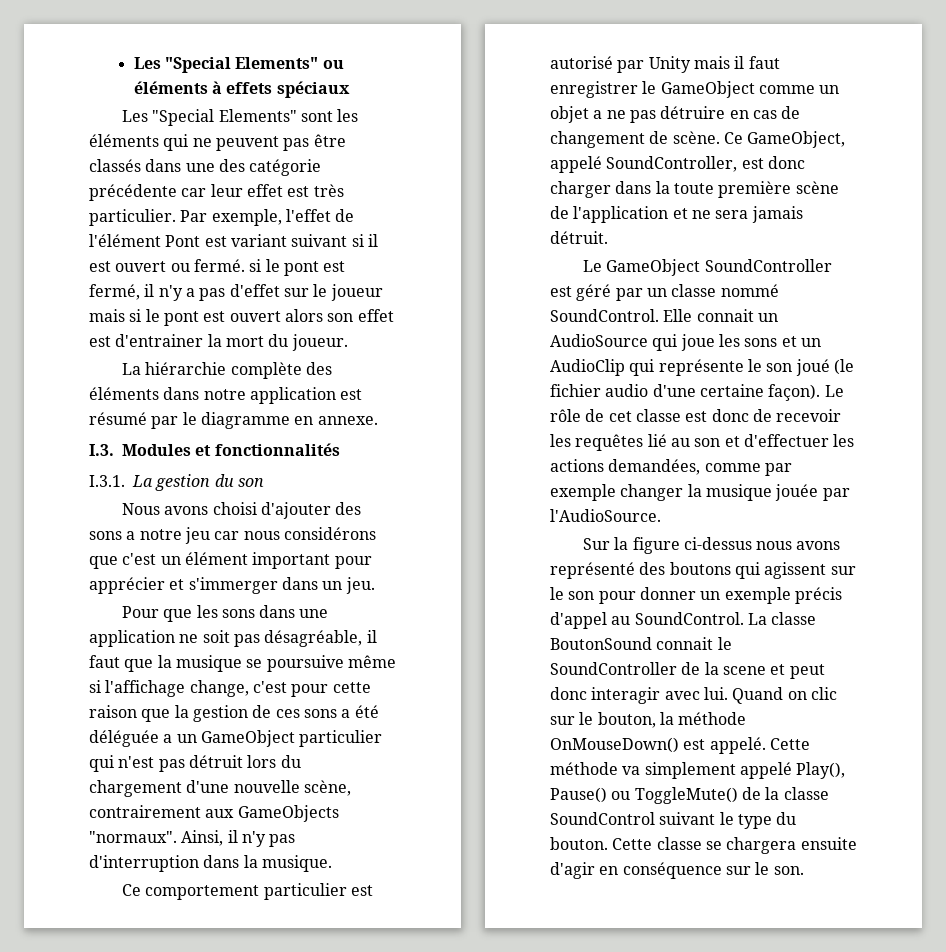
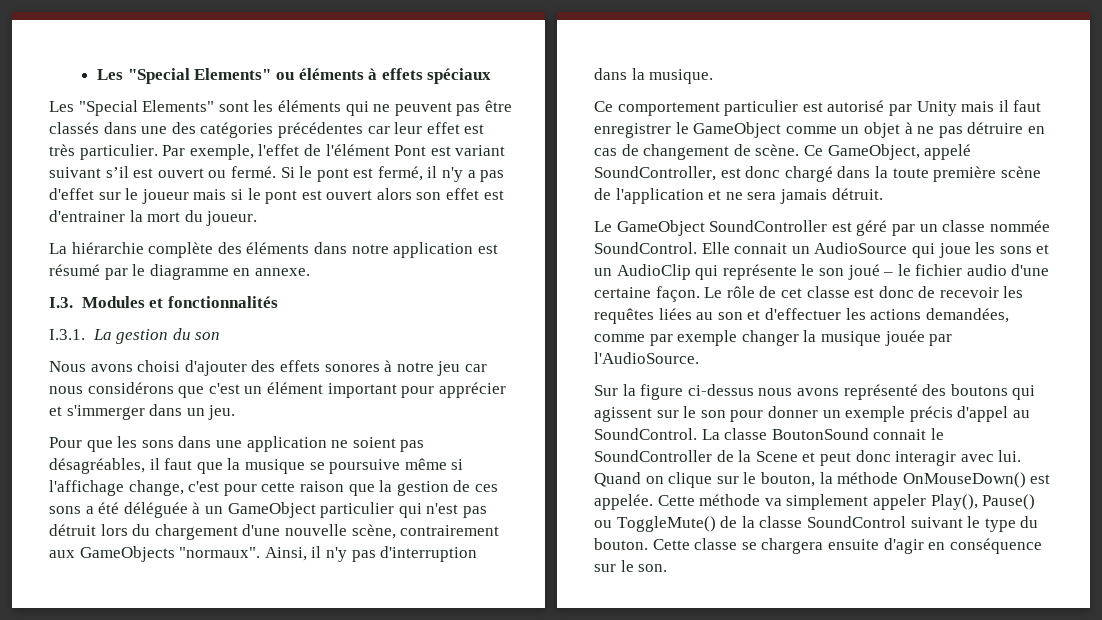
[249,159,322,176] [89,184,177,201] catégorie précédente -> [200,122,363,138] catégories précédentes
[351,234,378,247] si il -> [105,166,129,178] s’il
[249,259,262,272] si -> [280,167,295,178] Si
[89,531,136,540] sons a -> [279,360,393,372] effets sonores à
[202,630,363,647] soit pas désagréable, -> [352,437,425,452] [49,458,145,474] soient pas désagréables,
[163,734,173,743] a -> [192,502,201,514] à
[593,110,603,119] a -> [904,122,913,134] à
[550,181,611,198] charger -> [784,166,833,182] chargé
[720,284,779,297] nommé -> [989,220,1050,232] nommée
[833,359,854,375] (le -> [883,264,911,276] – le
[768,384,821,401] façon). -> [655,286,700,302] façon.
[647,434,667,447] lié -> [658,308,692,320] liées
[722,666,766,675] scene -> [755,451,798,462] Scene
[810,687,837,700] clic -> [668,472,713,488] clique
[709,737,766,754] appelé. -> [594,494,653,510] appelée.
[739,762,792,779] appelé -> [872,494,926,510] appeler

